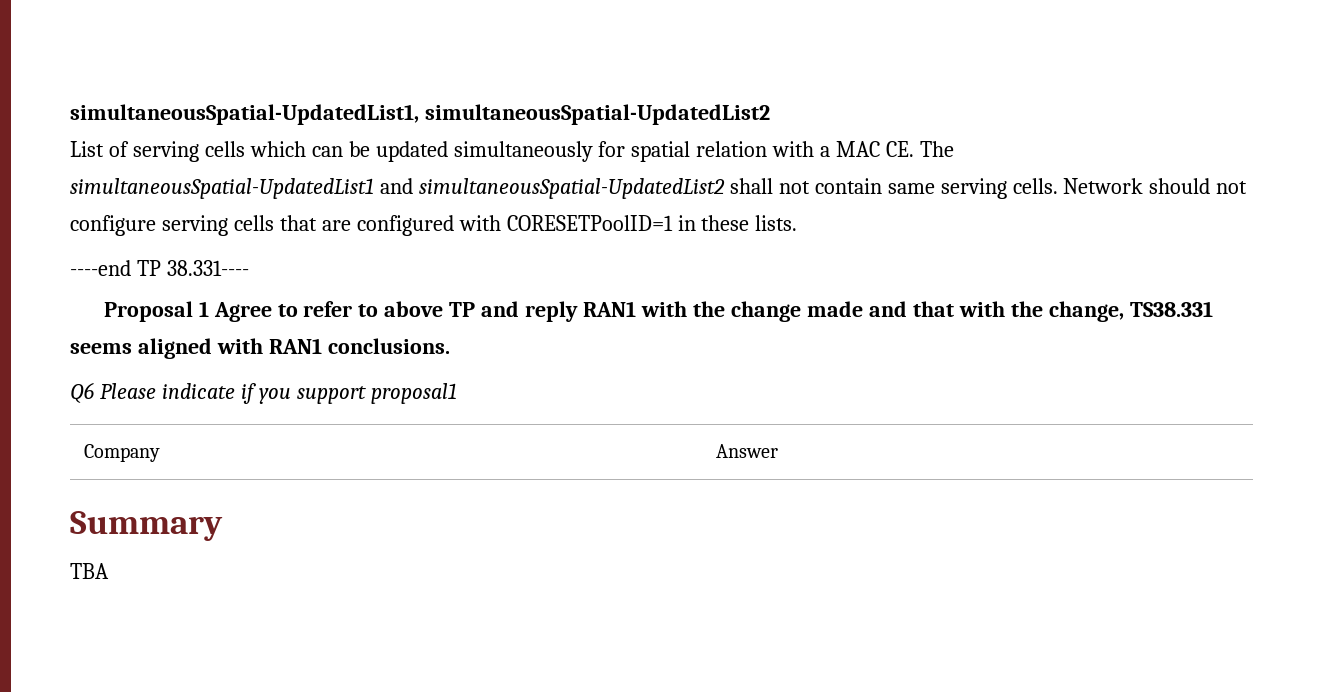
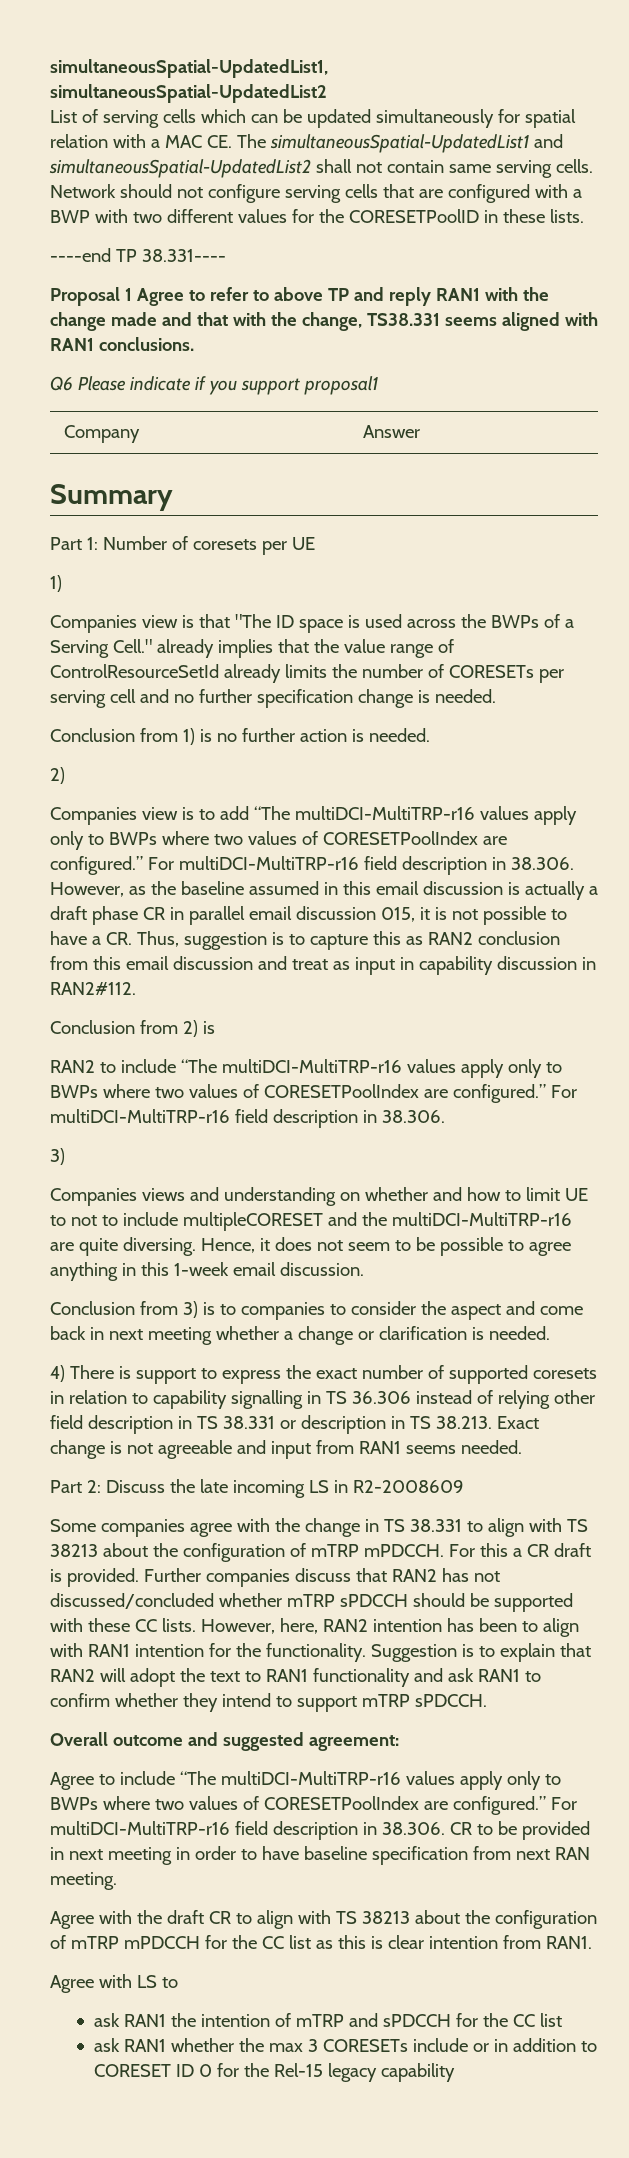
[506,215,673,231] CORESETPoolID=1 -> [572,189,582,198] [50,209,479,223] a BWP with two different values for the CORESETPoolID
[70,563,109,579] TBA -> [50,536,315,555] [50,575,62,592] [50,614,574,633] [50,639,454,658] [50,664,564,683] [50,689,496,708] [50,728,430,745] [50,767,65,784] [50,806,577,825] [50,831,507,850] [50,856,574,875] [50,881,598,900] [50,906,567,925] [50,931,560,950] [50,956,596,975] [50,982,136,995] [50,1020,215,1037] [50,1059,562,1078] [50,1084,577,1103] [50,1109,445,1128] [50,1148,65,1165] [50,1187,588,1206] [50,1212,572,1231] [50,1237,571,1256] [50,1262,364,1281] [50,1301,583,1320] [50,1326,550,1345] [50,1365,597,1384] [50,1390,595,1409] [50,1415,539,1434] [50,1440,522,1459] [50,1479,464,1498] [50,1518,588,1537] [50,1543,591,1562] [50,1568,500,1587] [50,1593,573,1612] [50,1618,579,1637] [50,1643,591,1662] [50,1668,541,1687] [50,1693,487,1712] [50,1732,399,1751] [50,1771,561,1790] [50,1796,577,1815] [50,1821,590,1840] [50,1846,590,1865] [50,1872,117,1890] [50,1910,597,1929] [50,1935,592,1949] [50,1974,178,1993] [93,2013,562,2027] [93,2038,597,2052] [93,2063,455,2082] Part 1: Number of coresets per UE // 1) // Companies view is that "The ID space is used across the BWPs of a Serving Cell." already implies that the value range of ControlResourceSetId already limits the number of CORESETs per serving cell and no further specification change is needed. // Conclusion from 1) is no further action is needed. // 2) // Companies view is to add “The multiDCI-MultiTRP-r16 values apply only to BWPs where two values of CORESETPoolIndex are configured.” For multiDCI-MultiTRP-r16 field description in 38.306. However, as the baseline assumed in this email discussion is actually a draft phase CR in parallel email discussion 015, it is not possible to have a CR. Thus, suggestion is to capture this as RAN2 conclusion from this email discussion and treat as input in capability discussion in RAN2#112. // Conclusion from 2) is // RAN2 to include “The multiDCI-MultiTRP-r16 values apply only to BWPs where two values of CORESETPoolIndex are configured.” For multiDCI-MultiTRP-r16 field description in 38.306. // 3) // Companies views and understanding on whether and how to limit UE to not to include multipleCORESET and the multiDCI-MultiTRP-r16 are quite diversing. Hence, it does not seem to be possible to agree anything in this 1-week email discussion. // Conclusion from 3) is to companies to consider the aspect and come back in next meeting whether a change or clarification is needed. // 4) There is support to express the exact number of supported coresets in relation to capability signalling in TS 36.306 instead of relying other field description in TS 38.331 or description in TS 38.213. Exact change is not agreeable and input from RAN1 seems needed. // Part 2: Discuss the late incoming LS in R2-2008609 // Some companies agree with the change in TS 38.331 to align with TS 38213 about the configuration of mTRP mPDCCH. For this a CR draft is provided. Further companies discuss that RAN2 has not discussed/concluded whether mTRP sPDCCH should be supported with these CC lists. However, here, RAN2 intention has been to align with RAN1 intention for the functionality. Suggestion is to explain that RAN2 will adopt the text to RAN1 functionality and ask RAN1 to confirm whether they intend to support mTRP sPDCCH. // Overall outcome and suggested agreement: // Agree to include “The multiDCI-MultiTRP-r16 values apply only to BWPs where two values of CORESETPoolIndex are configured.” For multiDCI-MultiTRP-r16 field description in 38.306. CR to be provided in next meeting in order to have baseline specification from next RAN meeting. // Agree with the draft CR to align with TS 38213 about the configuration of mTRP mPDCCH for the CC list as this is clear intention from RAN1. // Agree with LS to // ask RAN1 the intention of mTRP and sPDCCH for the CC list // ask RAN1 whether the max 3 CORESETs include or in addition to CORESET ID 0 for the Rel-15 legacy capability

